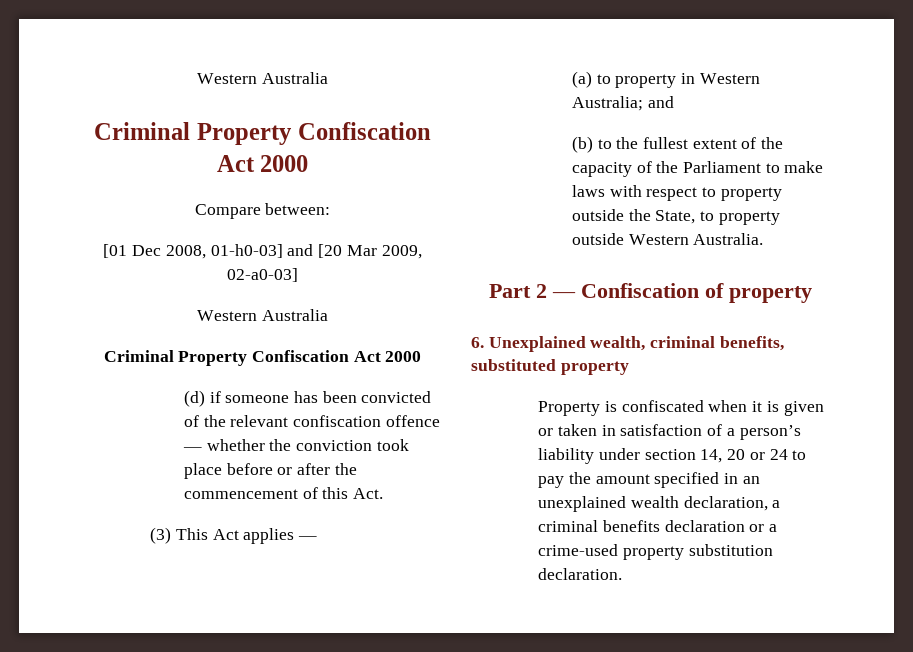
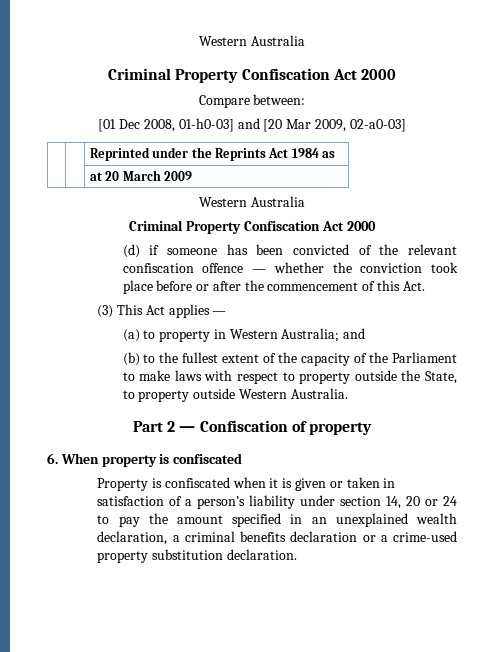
(298, 275) none -> [89,147,336,161] [89,170,193,181] // | | Reprinted under the Reprints Act 1984 as // | | at 20 March 2009
[488,336,784,352] [471,359,629,375] Unexplained wealth, criminal benefits, substituted property -> [60,453,243,467] When property is confiscated

